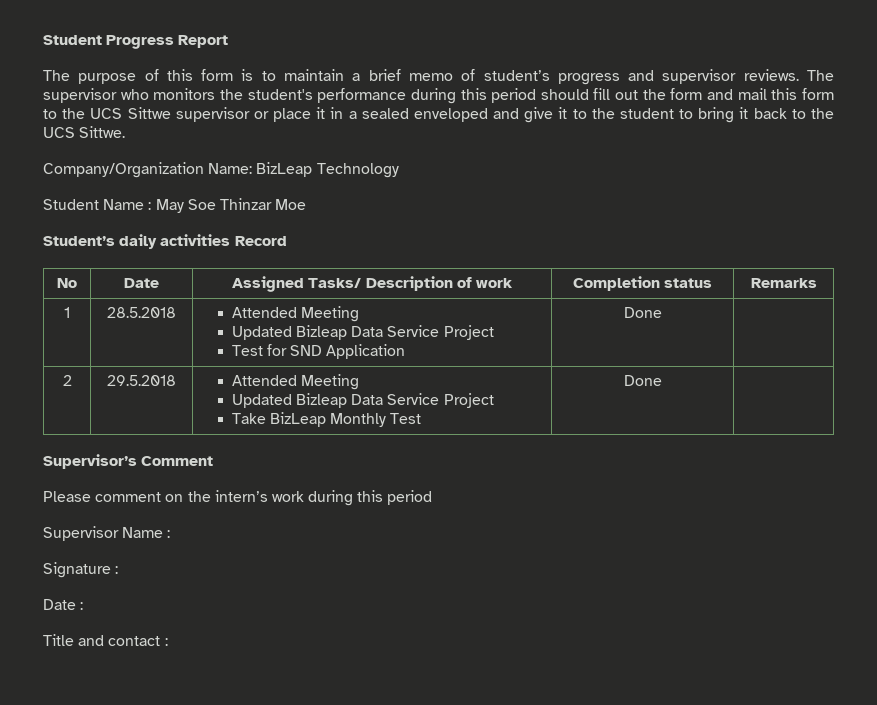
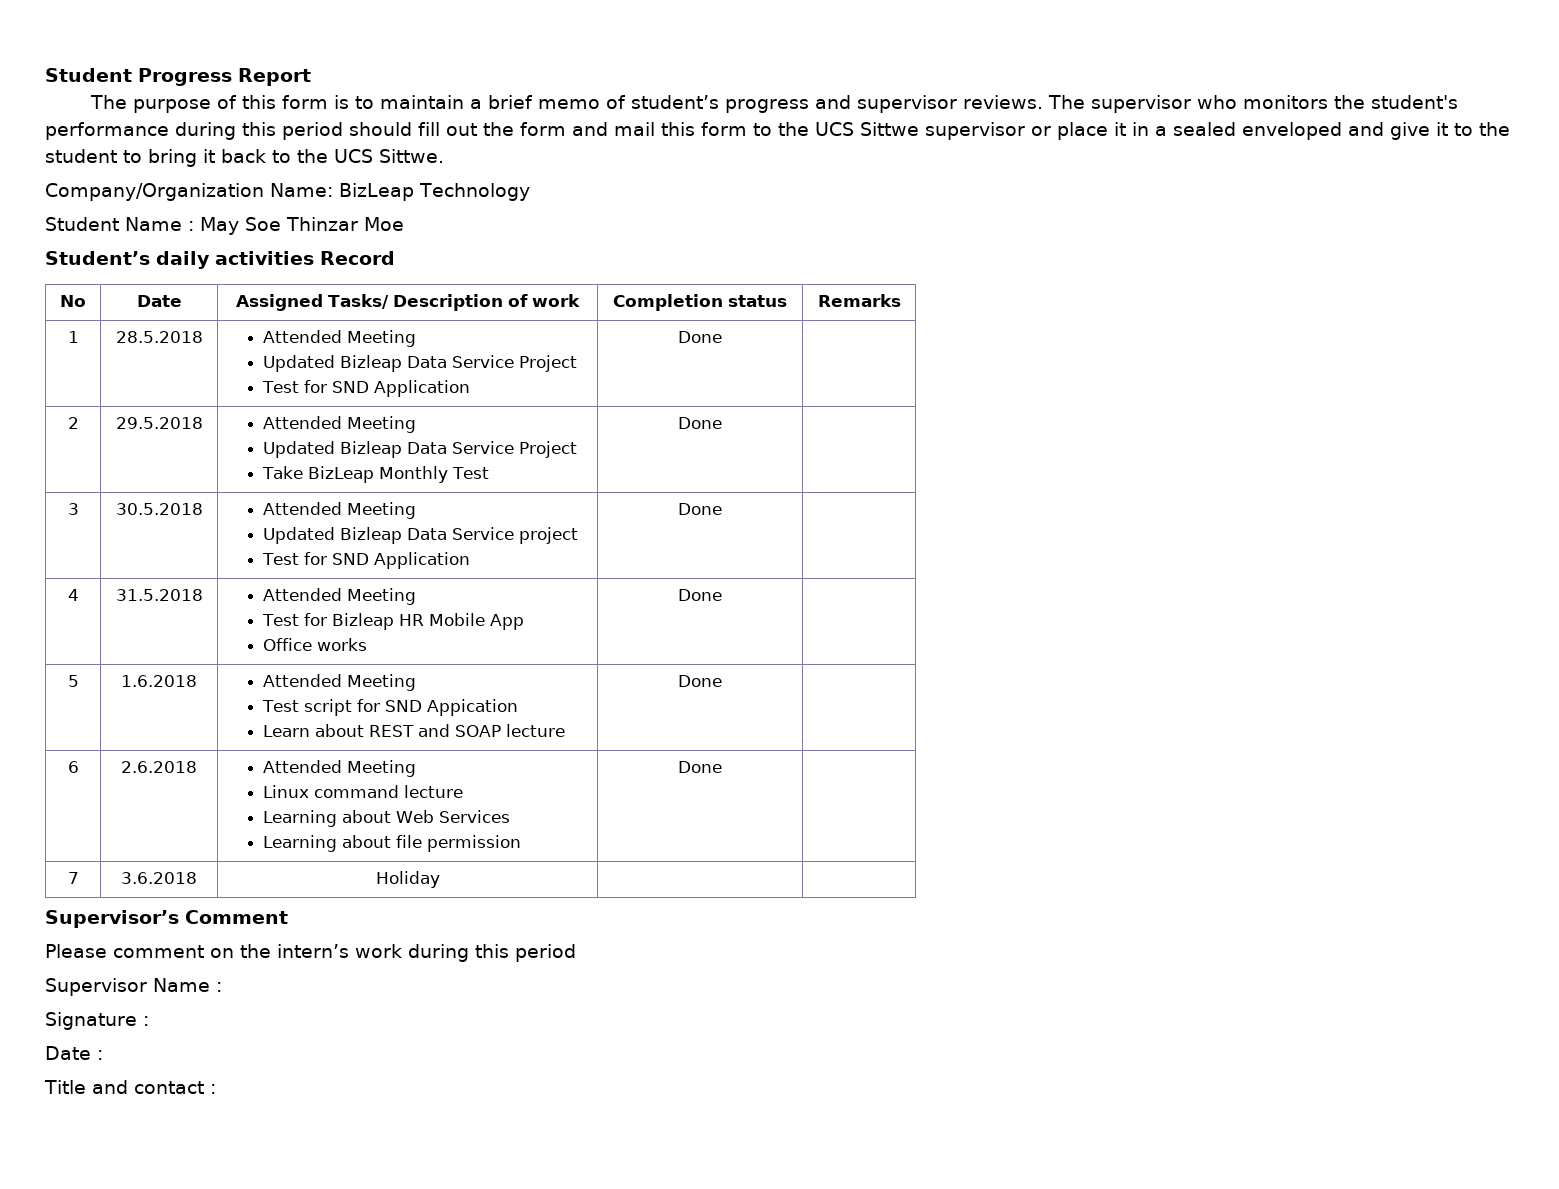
(662, 380) none -> [67,503,79,515] [115,503,203,515] [263,502,417,519] [263,527,579,544] [262,552,471,569] [678,503,722,515] [67,589,79,601] [115,589,203,601] [263,588,417,605] [262,613,525,630] [263,638,368,651] [678,589,722,601] [67,675,79,687] [121,675,197,687] [263,674,417,691] [262,699,519,716] [263,724,566,737] [678,675,722,687] [67,761,79,773] [121,761,197,773] [263,760,417,777] [263,785,464,798] [263,810,511,827] [263,835,522,852] [678,761,722,773] [67,872,79,884] [121,872,197,884] [375,871,440,888] // 3 | 30.5.2018 | Attended Meeting // Updated Bizleap Data Service project // Test for SND Application | Done | // 4 | 31.5.2018 | Attended Meeting // Test for Bizleap HR Mobile App // Office works | Done | // 5 | 1.6.2018 | Attended Meeting // Test script for SND Appication // Learn about REST and SOAP lecture | Done | // 6 | 2.6.2018 | Attended Meeting // Linux command lecture // Learning about Web Services // Learning about file permission | Done | // 7 | 3.6.2018 | Holiday | |

